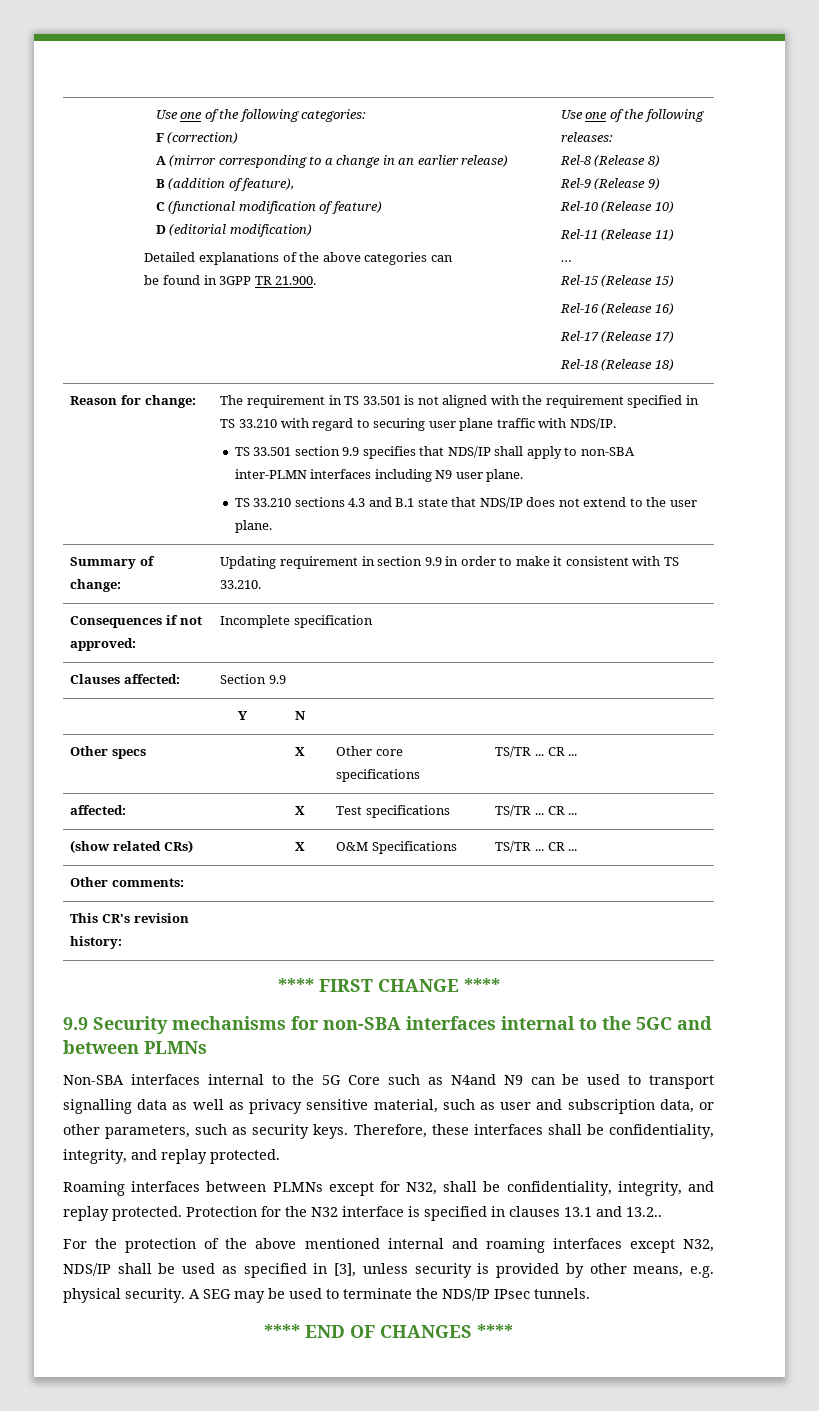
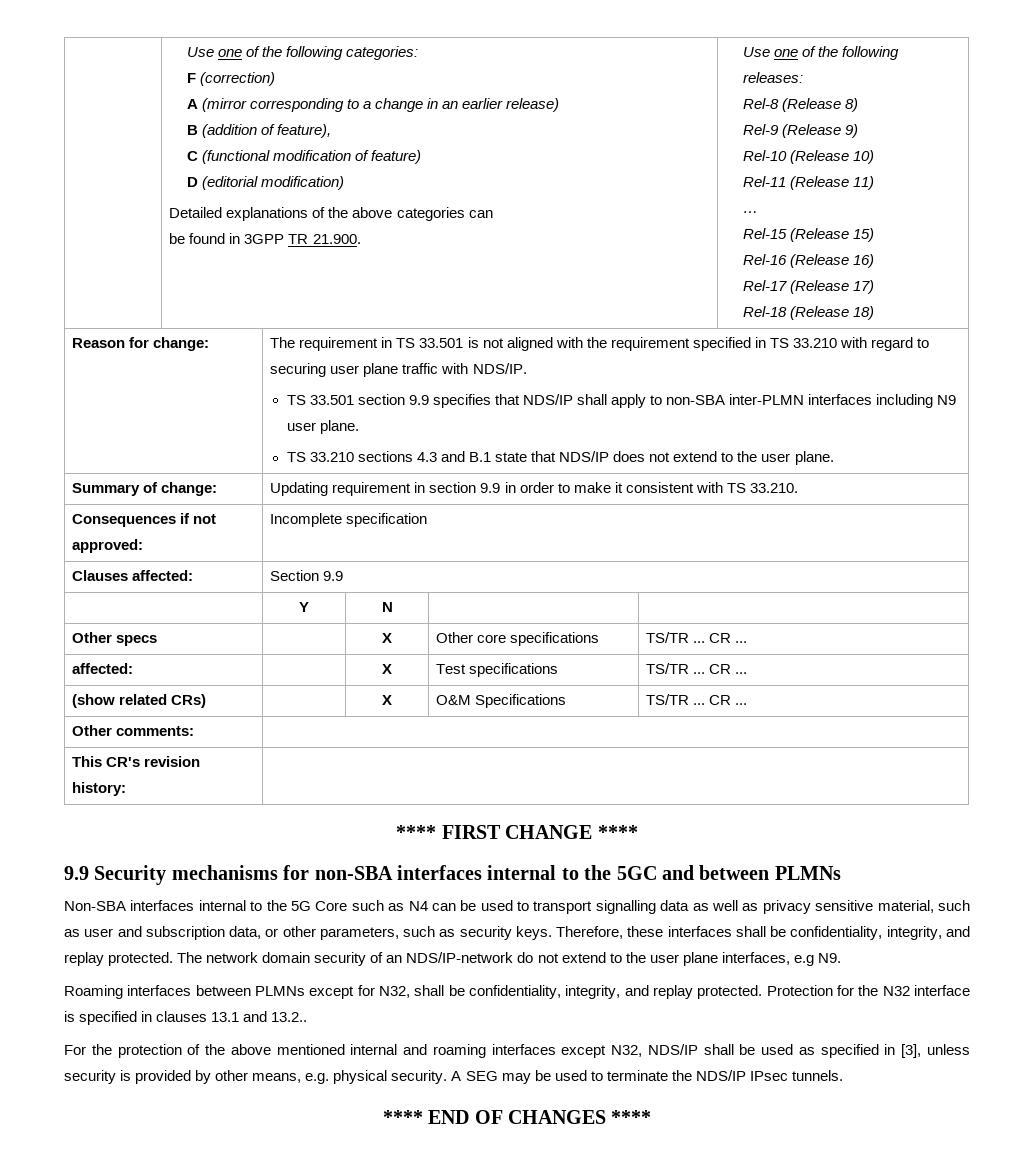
[450,1074,523,1085] N4and N9 -> [408,901,428,911] N4
(280, 1156) none -> [177,952,841,966] The network domain security of an NDS/IP-network do not extend to the user plane interfaces, e.g N9.

